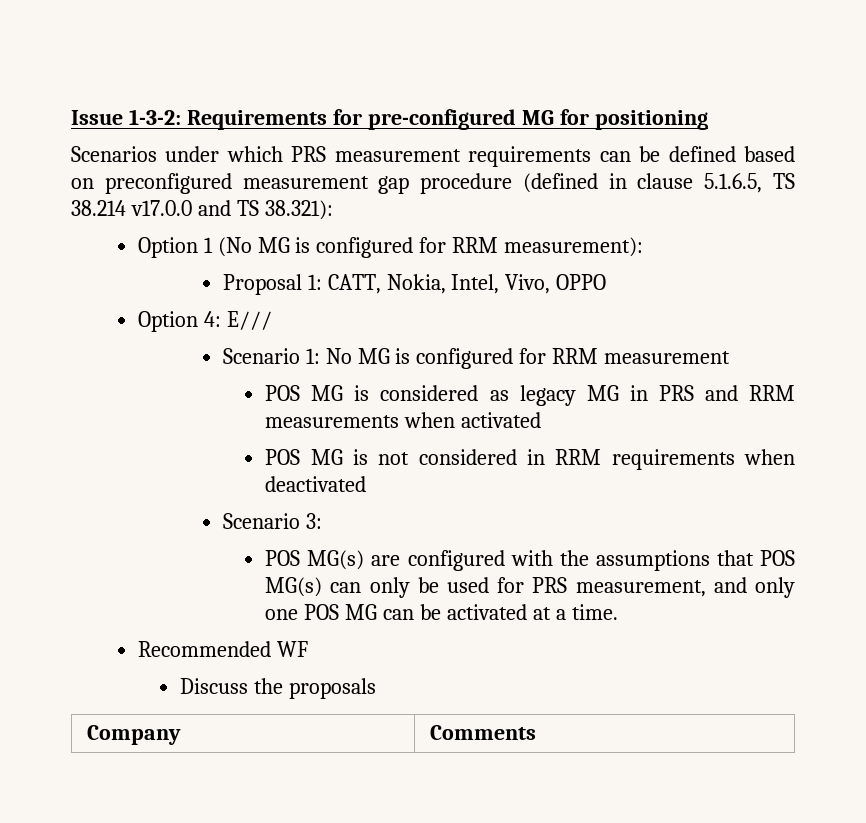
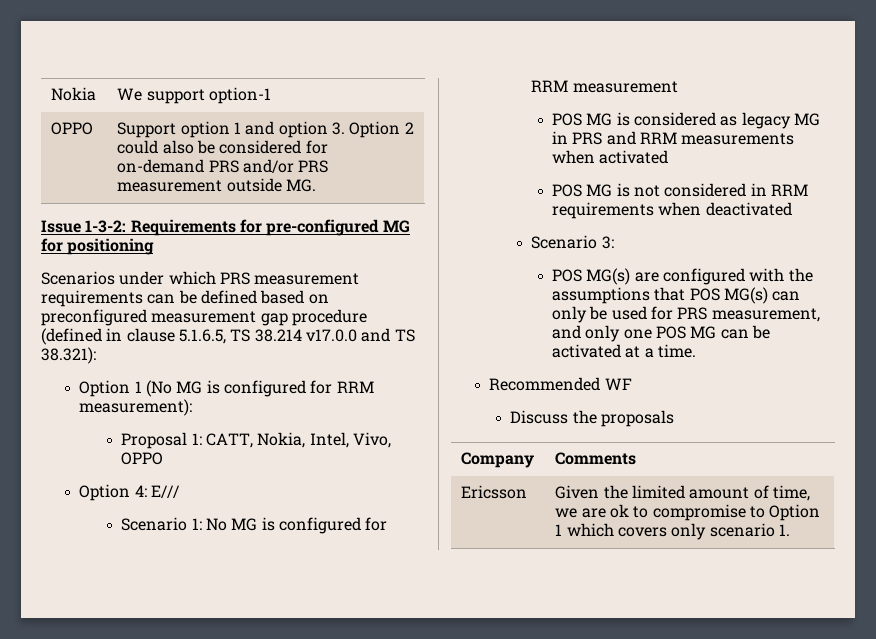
(71, 117) none -> [51,87,97,101] [117,87,272,104] [51,122,94,135] [117,121,414,138] [117,140,328,154] [117,159,329,173] [117,178,317,192] Nokia | We support option-1 // OPPO | Support option 1 and option 3. Option 2 could also be considered for on-demand PRS and/or PRS measurement outside MG. //
(536, 732) none -> [461,485,528,499] [555,485,811,501] [555,504,821,521] [555,523,791,540] // Ericsson | Given the limited amount of time, we are ok to compromise to Option 1 which covers only scenario 1.

